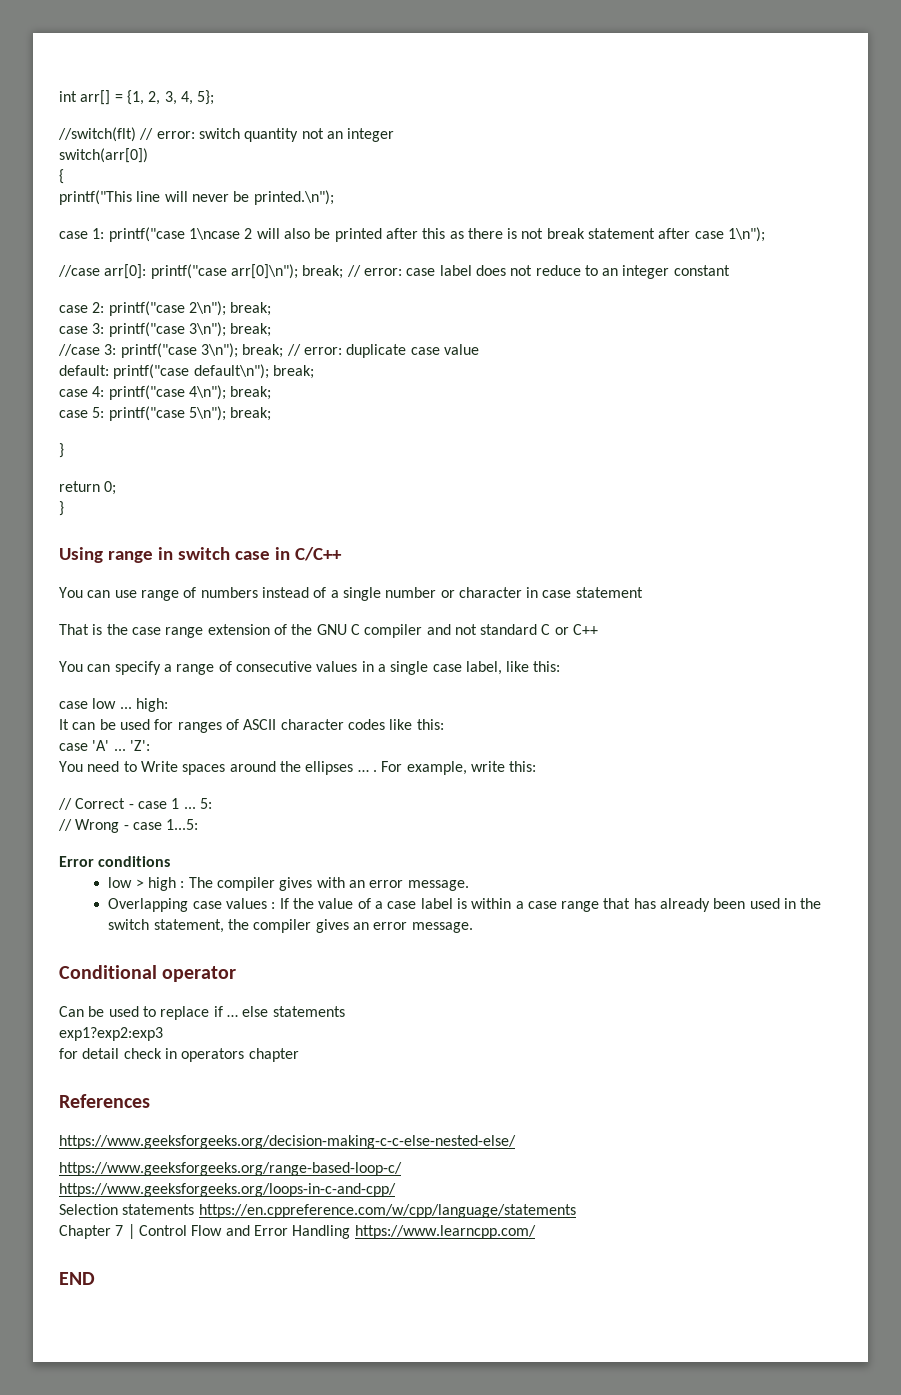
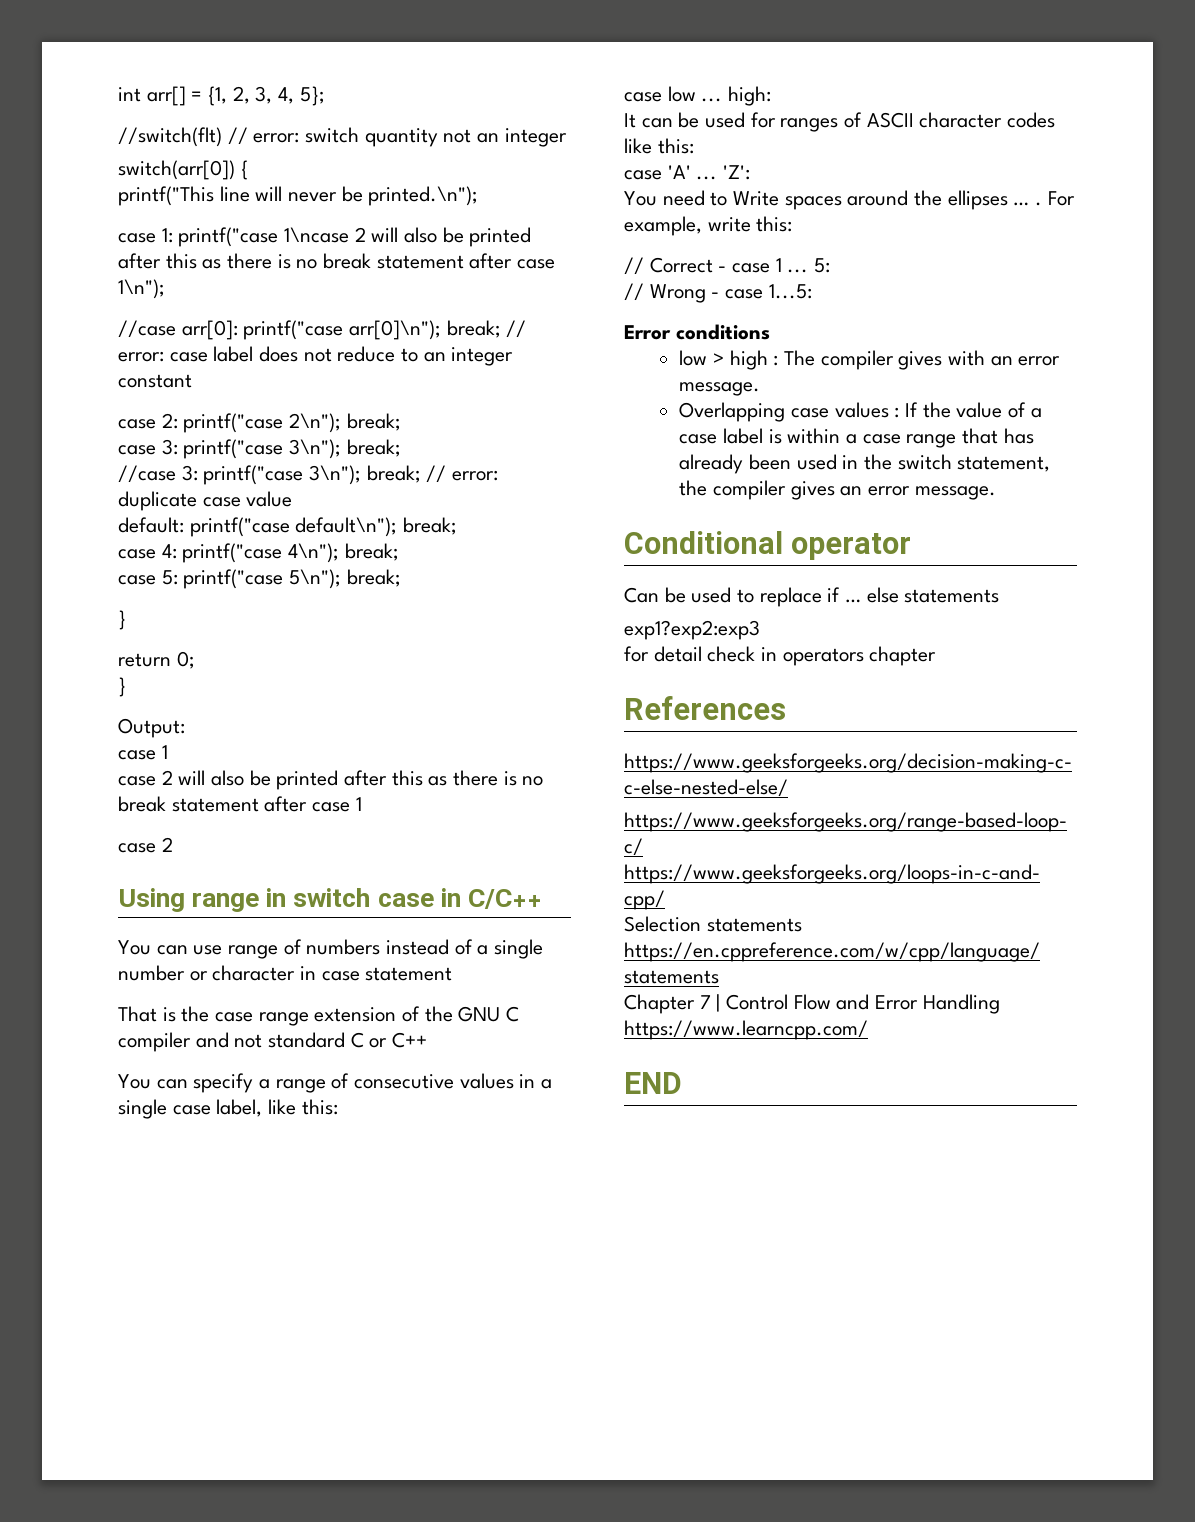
(148, 155) // -> (235, 170) none
[521,228,544,239] not -> [296,259,318,269] no
(64, 508) none -> [118,718,185,738] [118,745,168,760] [118,770,544,790] [118,796,362,812] [118,837,173,853] // Output: // case 1 // case 2 will also be printed after this as there is no break statement after case 1 // case 2

